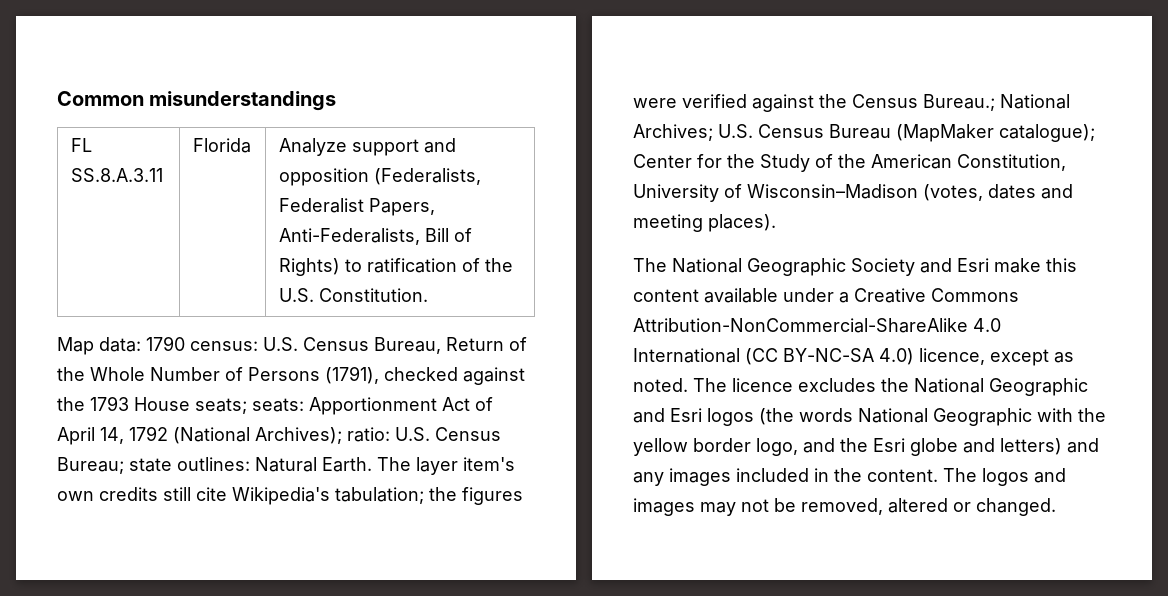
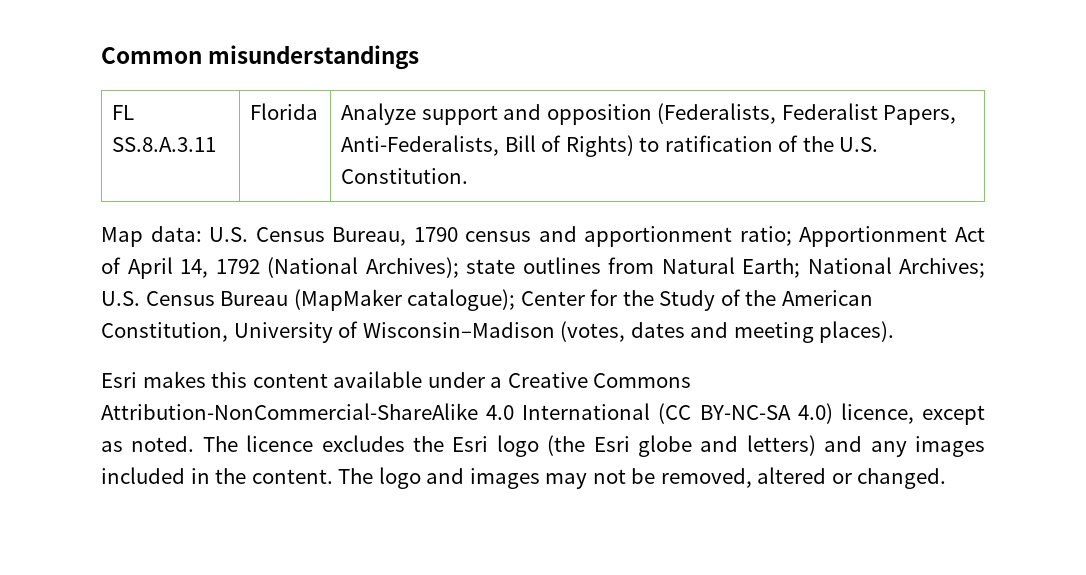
[146,336,258,351] 1790 census: -> (202, 234) none
[446,337,527,351] [57,366,525,385] [57,396,304,414] Return of the Whole Number of Persons (1791), checked against the 1793 House seats; seats: -> [413,226,792,247] 1790 census and apportionment ratio;
[347,427,501,442] [57,457,515,475] [57,487,523,505] [633,94,995,112] ratio: U.S. Census Bureau; state outlines: Natural Earth. The layer item's own credits still cite Wikipedia's tabulation; the figures were verified against the Census Bureau.; -> [466,257,800,278] state outlines from Natural Earth;
[633,258,1041,276] The National Geographic Society and Esri make -> [101,371,206,388] Esri makes
[914,378,1088,396] [633,408,1106,426] [633,438,868,456] National Geographic and Esri logos (the words National Geographic with the yellow border logo, and the -> [452,435,586,457] Esri logo (the
[982,468,1029,486] logos -> [378,467,421,489] logo

